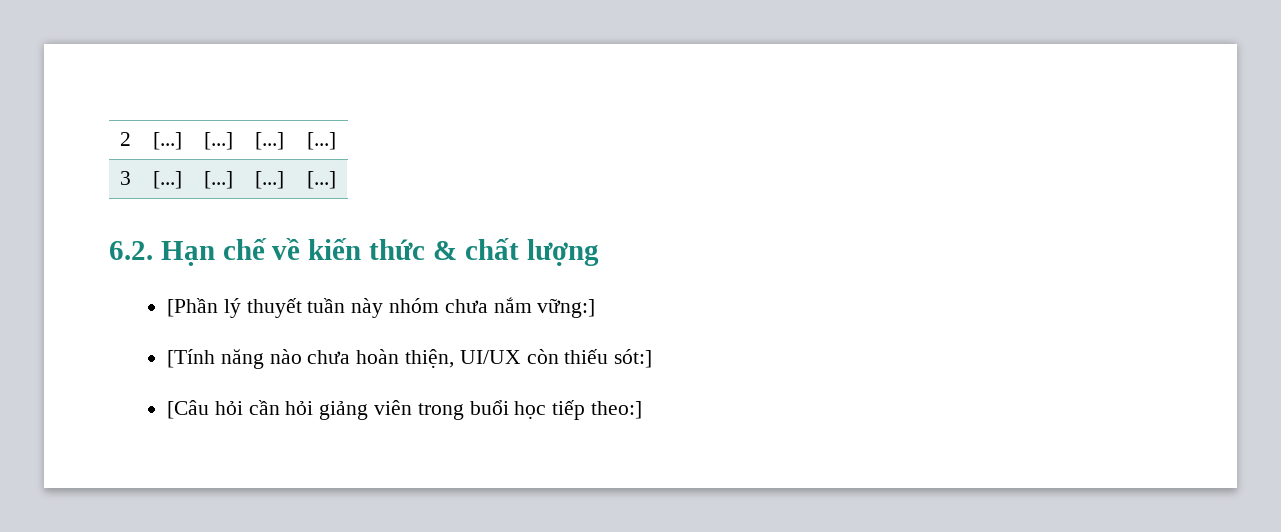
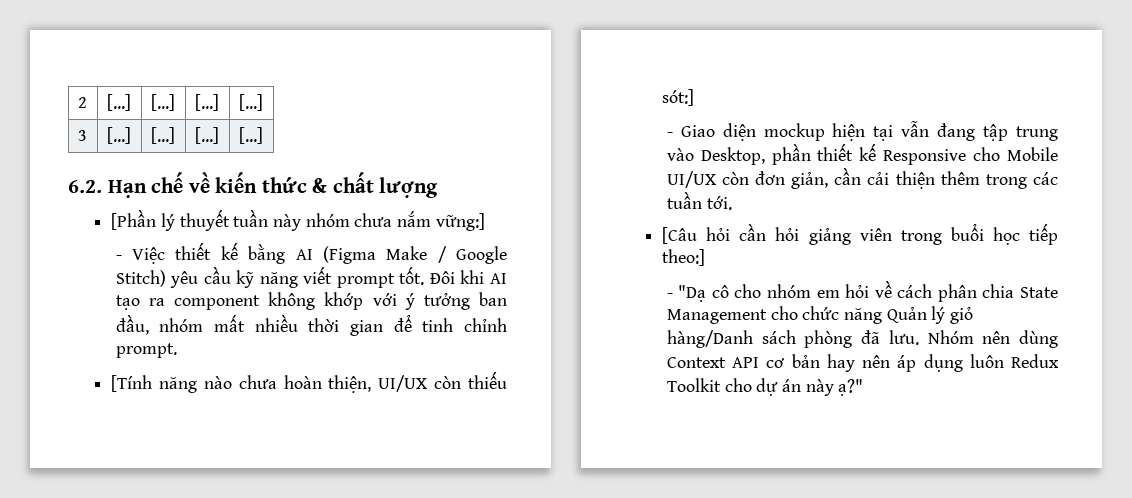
(596, 308) none -> [115,242,507,264] [115,266,508,288] [115,292,507,310] [115,314,507,336] [115,343,177,358] // - Việc thiết kế bằng AI (Figma Make / Google Stitch) yêu cầu kỹ năng viết prompt tốt. Đôi khi AI tạo ra component không khớp với ý tưởng ban đầu, nhóm mất nhiều thời gian để tinh chỉnh prompt.
(653, 358) none -> [666,120,1058,141] [666,143,1058,165] [666,167,1058,189] [666,191,732,210] // - Giao diện mockup hiện tại vẫn đang tập trung vào Desktop, phần thiết kế Responsive cho Mobile UI/UX còn đơn giản, cần cải thiện thêm trong các tuần tới.
(643, 410) none -> [666,280,1058,302] [666,306,974,324] [666,330,1058,348] [666,354,1059,372] [666,378,864,396] // - "Dạ cô cho nhóm em hỏi về cách phân chia State Management cho chức năng Quản lý giỏ hàng/Danh sách phòng đã lưu. Nhóm nên dùng Context API cơ bản hay nên áp dụng luôn Redux Toolkit cho dự án này ạ?"

